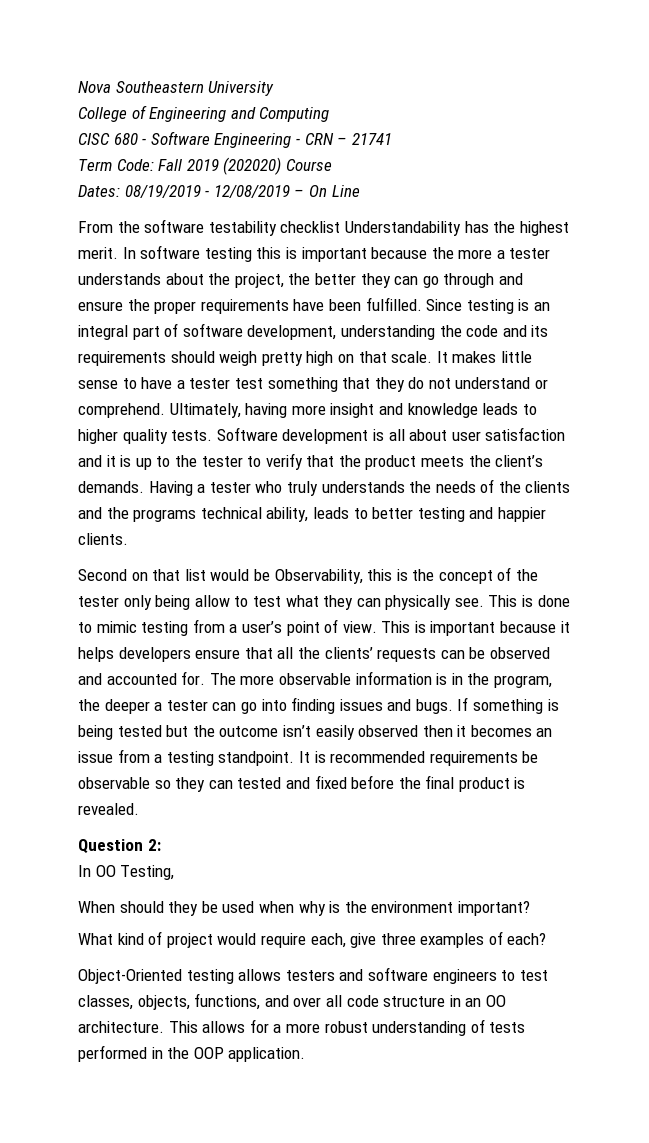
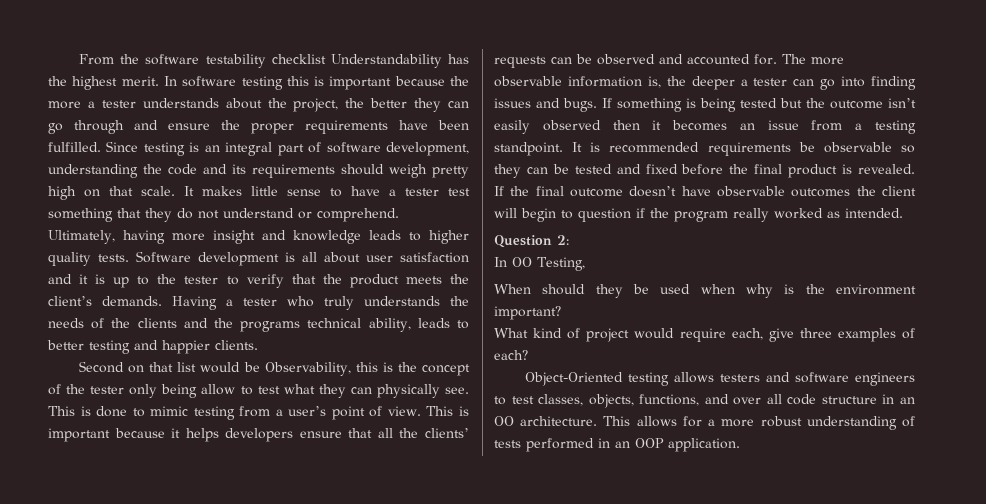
[78,81,275,96] [78,105,330,122] [78,131,392,148] [78,157,332,175] [78,185,360,198] Nova Southeastern University // College of Engineering and Computing // CISC 680 - Software Engineering - CRN – 21741 // Term Code: Fall 2019 (202020) Course // Dates: 08/19/2019 - 12/08/2019 – On Line // -> (79, 59) none
[436,673,552,688] is in the program, -> [647,76,661,88] is,
(233, 784) none -> [552,164,569,174] be
(139, 809) none -> [494,186,916,197] [494,208,903,222] If the final outcome doesn’t have observable outcomes the client will begin to question if the program really worked as intended.
[167,1047,190,1059] the -> [615,441,630,448] an

